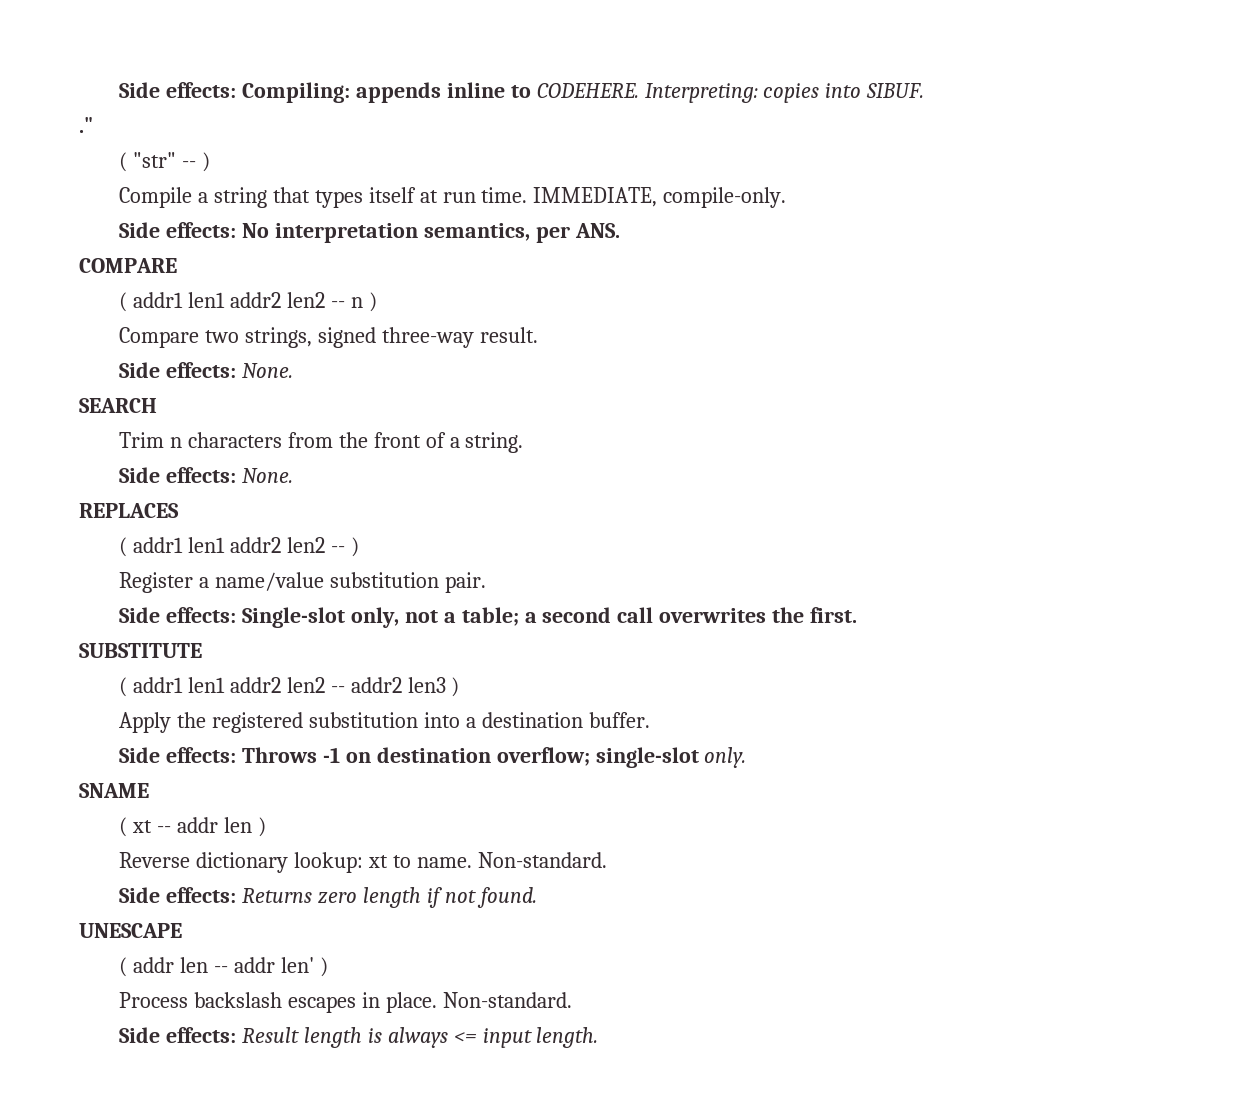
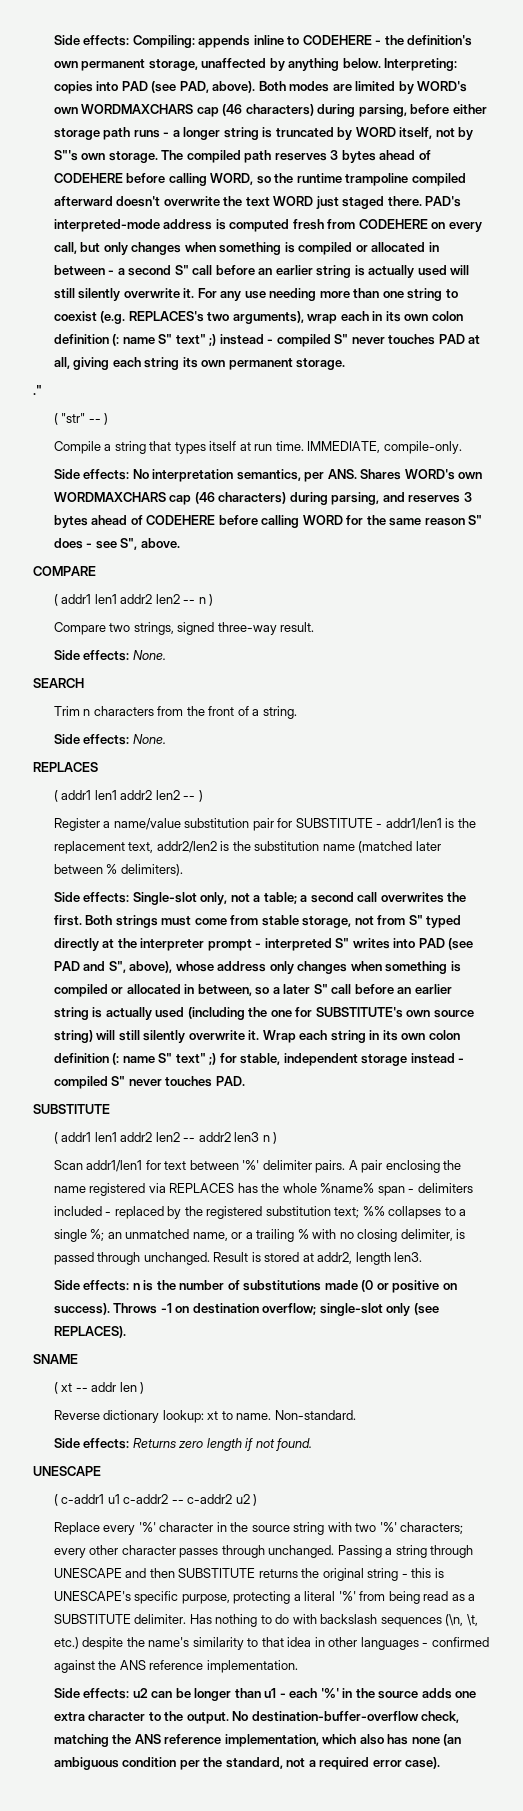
[536,83,925,103] CODEHERE. Interpreting: copies into SIBUF. -> [302,35,473,46] [53,58,458,71] [53,81,468,94] [53,104,487,117] [53,127,474,140] [53,150,431,163] [53,173,466,186] [53,196,462,209] [53,219,482,232] [53,242,439,255] [53,265,470,278] [53,288,458,301] [53,311,463,324] [53,334,481,347] [53,357,346,370] CODEHERE - the definition's own permanent storage, unaffected by anything below. Interpreting: copies into PAD (see PAD, above). Both modes are limited by WORD's own WORDMAXCHARS cap (46 characters) during parsing, before either storage path runs - a longer string is truncated by WORD itself, not by S"'s own storage. The compiled path reserves 3 bytes ahead of CODEHERE before calling WORD, so the runtime trampoline compiled afterward doesn't overwrite the text WORD just staged there. PAD's interpreted-mode address is computed fresh from CODEHERE on every call, but only changes when something is compiled or allocated in between - a second S" call before an earlier string is actually used will still silently overwrite it. For any use needing more than one string to coexist (e.g. REPLACES's two arguments), wrap each in its own colon definition (: name S" text" ;) instead - compiled S" never touches PAD at all, giving each string its own permanent storage.
(620, 230) none -> [360,469,483,480] [53,492,472,505] [53,515,483,528] [53,538,180,550] Shares WORD's own WORDMAXCHARS cap (46 characters) during parsing, and reserves 3 bytes ahead of CODEHERE before calling WORD for the same reason S" does - see S", above.
[444,572,486,593] pair. -> [252,818,476,831] [53,841,441,854] [53,864,183,876] pair for SUBSTITUTE - addr1/len1 is the replacement text, addr2/len2 is the substitution name (matched later between % delimiters).
(858, 615) none -> [85,915,462,928] [53,938,474,951] [53,961,461,974] [53,984,452,997] [53,1007,474,1020] [53,1030,460,1043] [53,1053,465,1066] [53,1076,245,1089] Both strings must come from stable storage, not from S" typed directly at the interpreter prompt - interpreted S" writes into PAD (see PAD and S", above), whose address only changes when something is compiled or allocated in between, so a later S" call before an earlier string is actually used (including the one for SUBSTITUTE's own source string) will still silently overwrite it. Wrap each string in its own colon definition (: name S" text" ;) for stable, independent storage instead - compiled S" never touches PAD.
[451,677,460,697] [118,712,650,733] [118,747,236,763] ) // Apply the registered substitution into a destination buffer. // Side effects: -> [262,1132,278,1144] [53,1160,462,1173] [53,1183,473,1196] [53,1206,467,1219] [53,1229,466,1242] [53,1252,423,1265] [53,1280,457,1293] [53,1303,110,1315] n ) // Scan addr1/len1 for text between '%' delimiter pairs. A pair enclosing the name registered via REPLACES has the whole %name% span - delimiters included - replaced by the registered substitution text; %% collapses to a single %; an unmatched name, or a trailing % with no closing delimiter, is passed through unchanged. Result is stored at addr2, length len3. // Side effects: n is the number of substitutions made (0 or positive on success).
[704,747,747,768] only. -> [386,1303,439,1316] [53,1326,126,1338] only (see REPLACES).
[132,957,328,977] [118,992,572,1013] [118,1027,599,1048] addr len -- addr len' ) // Process backslash escapes in place. Non-standard. // Side effects: Result length is always <= input length. -> [61,1494,258,1506] [53,1522,464,1535] [53,1545,474,1558] [53,1568,444,1581] [53,1591,476,1604] [53,1614,478,1627] [53,1637,489,1650] [53,1660,298,1673] [53,1688,477,1701] [53,1711,460,1724] [53,1734,462,1747] [53,1757,441,1770] c-addr1 u1 c-addr2 -- c-addr2 u2 ) // Replace every '%' character in the source string with two '%' characters; every other character passes through unchanged. Passing a string through UNESCAPE and then SUBSTITUTE returns the original string - this is UNESCAPE's specific purpose, protecting a literal '%' from being read as a SUBSTITUTE delimiter. Has nothing to do with backslash sequences (\n, \t, etc.) despite the name's similarity to that idea in other languages - confirmed against the ANS reference implementation. // Side effects: u2 can be longer than u1 - each '%' in the source adds one extra character to the output. No destination-buffer-overflow check, matching the ANS reference implementation, which also has none (an ambiguous condition per the standard, not a required error case).

